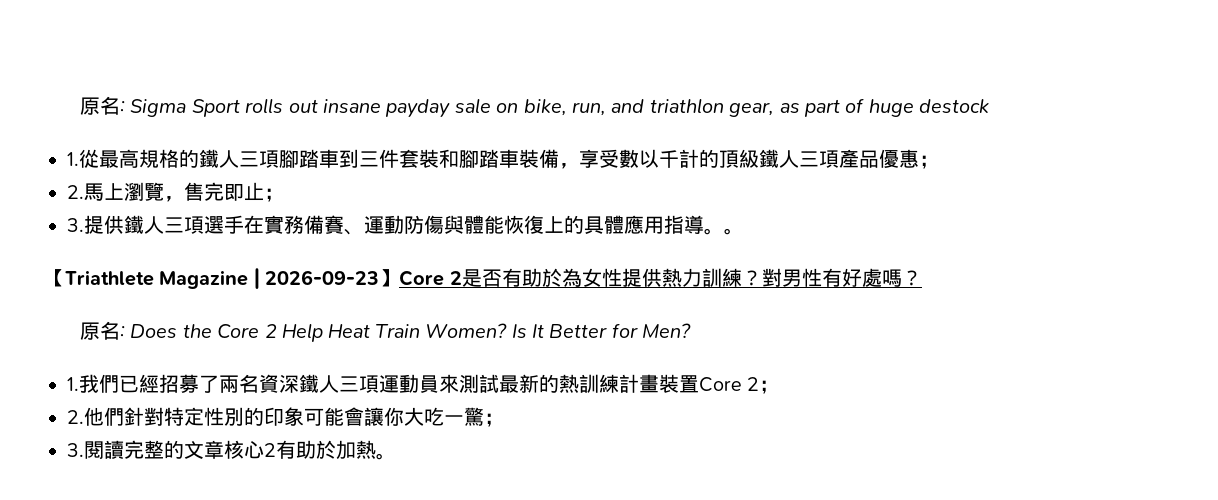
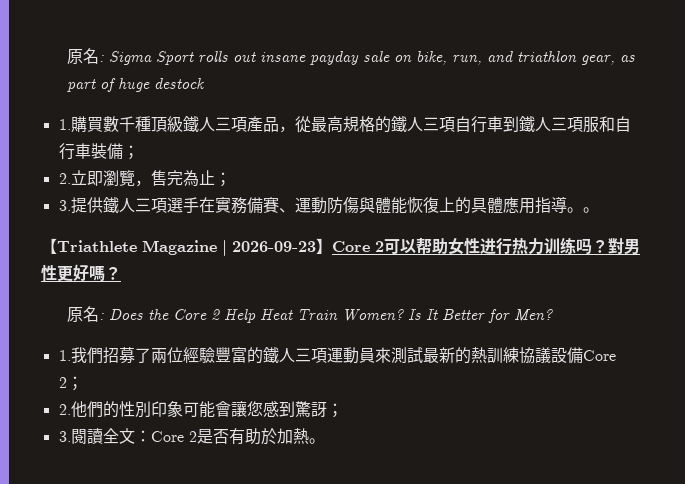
(79, 159) none -> [70,116,295,133] 購買數千種頂級鐵人三項產品，
[279,149,939,169] [67,183,124,201] 腳踏車到三件套裝和腳踏車裝備，享受數以千計的頂級鐵人三項產品優惠； // 2.馬上 -> [454,116,631,133] [58,143,139,160] [58,170,103,186] 自行車到鐵人三項服和自行車裝備； // 2.立即
[224,184,244,201] 即 -> [182,170,199,187] 為
[461,268,742,287] 是否有助於為女性提供熱力訓練 -> [384,237,592,255] 可以帮助女性进行热力训练吗
[821,268,882,287] 有好處 -> [57,264,89,282] 更好
[119,374,159,393] 已經 -> (103, 355) none
[239,374,299,393] 名資深 -> [166,347,263,364] 位經驗豐富的
[619,374,699,393] 計畫裝置 -> [518,347,583,363] 協議設備
[124,407,264,426] 針對特定性別的 -> [102,401,151,418] 的性別
[384,407,484,426] 你大吃一驚 -> [246,401,327,417] 您感到驚訝
[124,440,276,459] 完整的文章核心2 -> [102,428,229,444] 全文：Core 2是否

